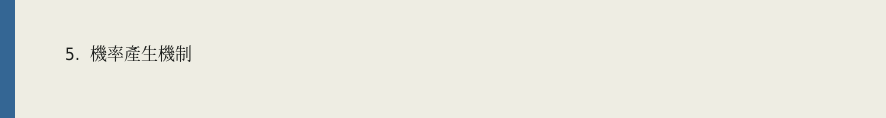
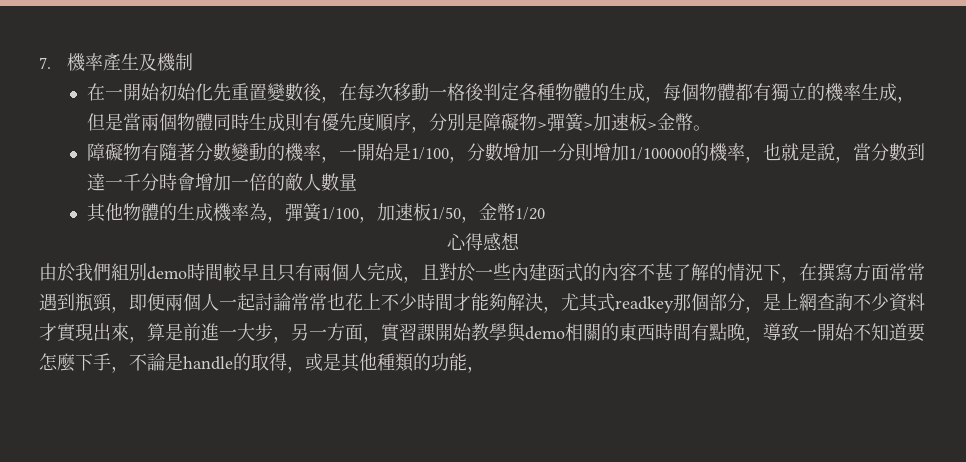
[65,47,80,61] 5. -> [39,57,51,69] 7.
(159, 53) none -> [138,53,157,71] 及
(193, 53) none -> [86,82,915,103] [86,113,711,133] [86,143,925,163] [86,173,357,191] [86,203,545,223] [447,232,520,251] [39,262,925,283] [39,293,925,313] [39,322,925,343] [39,353,485,373] // 在一開始初始化先重置變數後，在每次移動一格後判定各種物體的生成，每個物體都有獨立的機率生成，但是當兩個物體同時生成則有優先度順序，分別是障礙物>彈簧>加速板>金幣。 // 障礙物有隨著分數變動的機率，一開始是1/100，分數增加一分則增加1/100000的機率，也就是說，當分數到達一千分時會增加一倍的敵人數量 // 其他物體的生成機率為，彈簧1/100，加速板1/50，金幣1/20 // 心得感想 // 由於我們組別demo時間較早且只有兩個人完成，且對於一些內建函式的內容不甚了解的情況下，在撰寫方面常常遇到瓶頸，即便兩個人一起討論常常也花上不少時間才能夠解決，尤其式readkey那個部分，是上網查詢不少資料才實現出來，算是前進一大步，另一方面，實習課開始教學與demo相關的東西時間有點晚，導致一開始不知道要怎麼下手，不論是handle的取得，或是其他種類的功能，

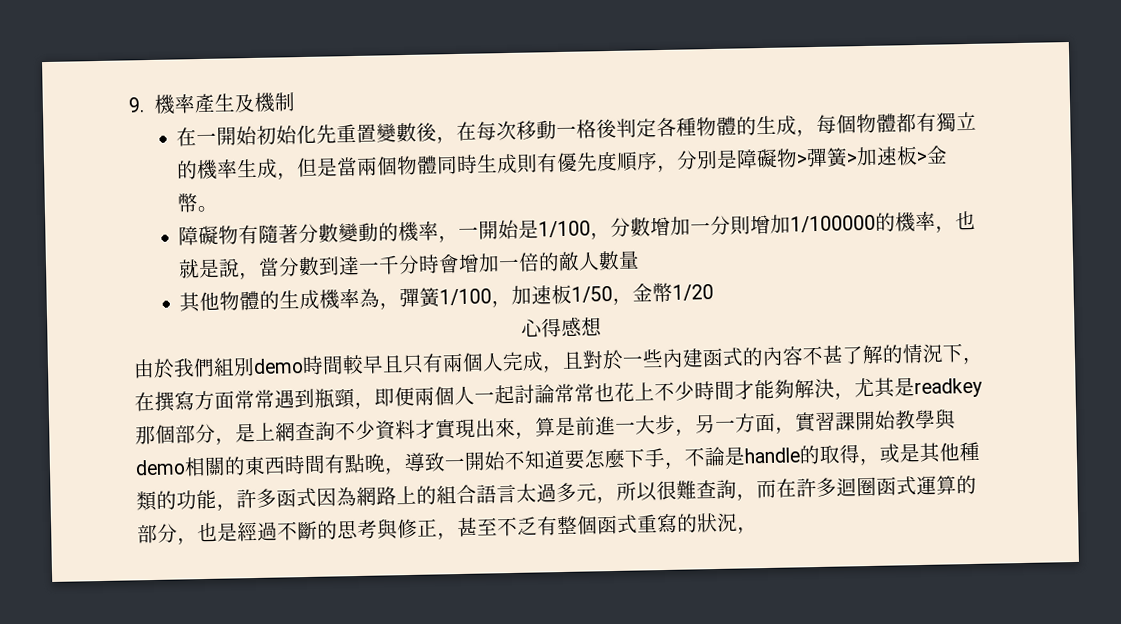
[39,57,51,69] 7. -> [128,97,145,113] 9.
[597,293,615,312] 式 -> [894,377,915,397] 是
(485, 369) none -> [236,474,977,509] [137,512,758,545] 許多函式因為網路上的組合語言太過多元，所以很難查詢，而在許多迴圈函式運算的部分，也是經過不斷的思考與修正，甚至不乏有整個函式重寫的狀況，

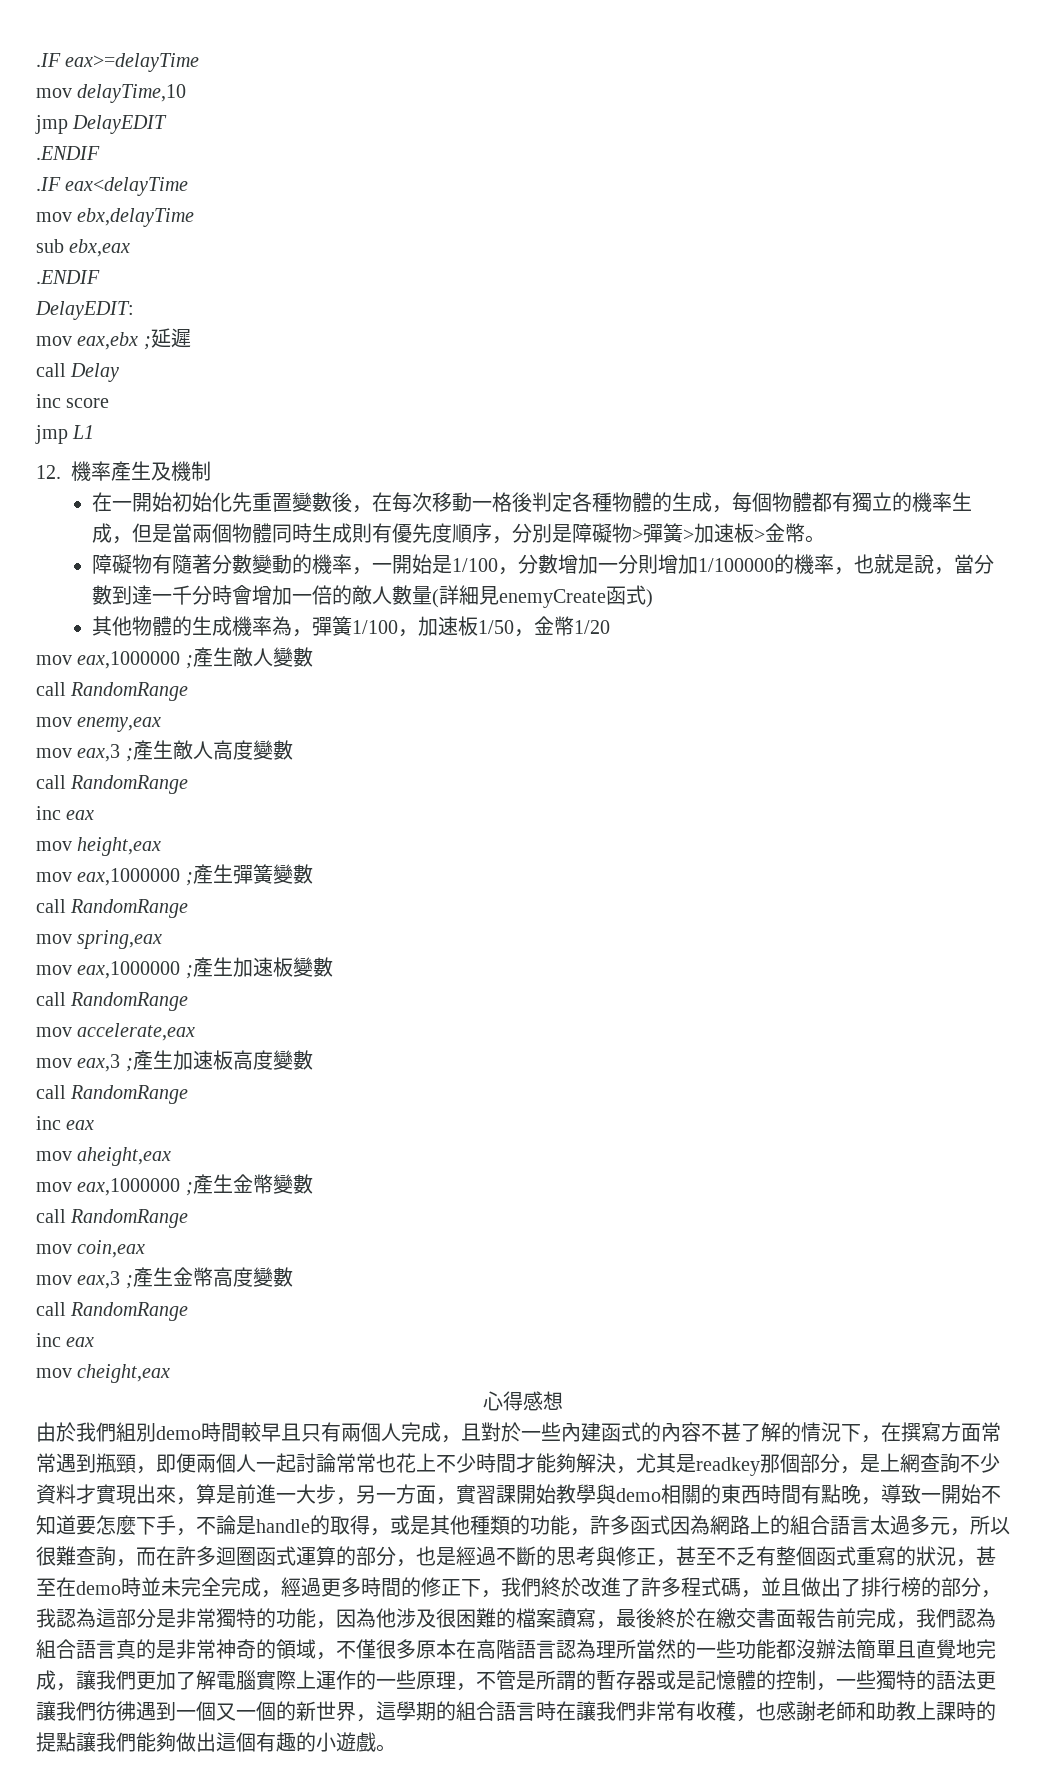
[128,97,145,113] 9. -> [36,53,200,72] [36,84,187,103] [35,115,168,134] [36,146,100,160] [36,177,189,196] [36,208,195,227] [36,239,131,257] [36,270,100,284] [35,301,134,320] [36,328,191,350] [36,363,120,382] [36,394,110,408] [35,425,95,444] [36,465,61,479] .IF eax>=delayTime // mov delayTime,10 // jmp DelayEDIT // .ENDIF // .IF eax<delayTime // mov ebx,delayTime // sub ebx,eax // .ENDIF // DelayEDIT: // mov eax,ebx ;延遲 // call Delay // inc score // jmp L1 // 12.
(641, 259) none -> [431,585,653,608] (詳細見enemyCreate函式)
(715, 292) none -> [36,647,313,669] [36,682,189,701] [36,717,162,732] [36,740,293,762] [36,775,189,794] [36,806,95,820] [36,837,162,856] [36,864,313,886] [36,899,189,918] [36,930,163,949] [36,957,333,979] [36,992,189,1011] [36,1023,196,1041] [36,1050,313,1072] [36,1085,189,1104] [36,1116,95,1130] [36,1147,172,1166] [36,1174,313,1196] [36,1209,189,1228] [36,1240,146,1258] [36,1267,293,1289] [36,1302,189,1321] [36,1333,95,1347] [36,1364,171,1383] // mov eax,1000000 ;產生敵人變數 // call RandomRange // mov enemy,eax // mov eax,3 ;產生敵人高度變數 // call RandomRange // inc eax // mov height,eax // mov eax,1000000 ;產生彈簧變數 // call RandomRange // mov spring,eax // mov eax,1000000 ;產生加速板變數 // call RandomRange // mov accelerate,eax // mov eax,3 ;產生加速板高度變數 // call RandomRange // inc eax // mov aheight,eax // mov eax,1000000 ;產生金幣變數 // call RandomRange // mov coin,eax // mov eax,3 ;產生金幣高度變數 // call RandomRange // inc eax // mov cheight,eax
(758, 530) none -> [976,1546,996,1566] [36,1577,1001,1598] [36,1608,996,1629] [36,1639,996,1660] [36,1670,996,1691] [36,1701,996,1722] [36,1732,396,1752] 甚至在demo時並未完全完成，經過更多時間的修正下，我們終於改進了許多程式碼，並且做出了排行榜的部分，我認為這部分是非常獨特的功能，因為他涉及很困難的檔案讀寫，最後終於在繳交書面報告前完成，我們認為組合語言真的是非常神奇的領域，不僅很多原本在高階語言認為理所當然的一些功能都沒辦法簡單且直覺地完成，讓我們更加了解電腦實際上運作的一些原理，不管是所謂的暫存器或是記憶體的控制，一些獨特的語法更讓我們彷彿遇到一個又一個的新世界，這學期的組合語言時在讓我們非常有收穫，也感謝老師和助教上課時的提點讓我們能夠做出這個有趣的小遊戲。

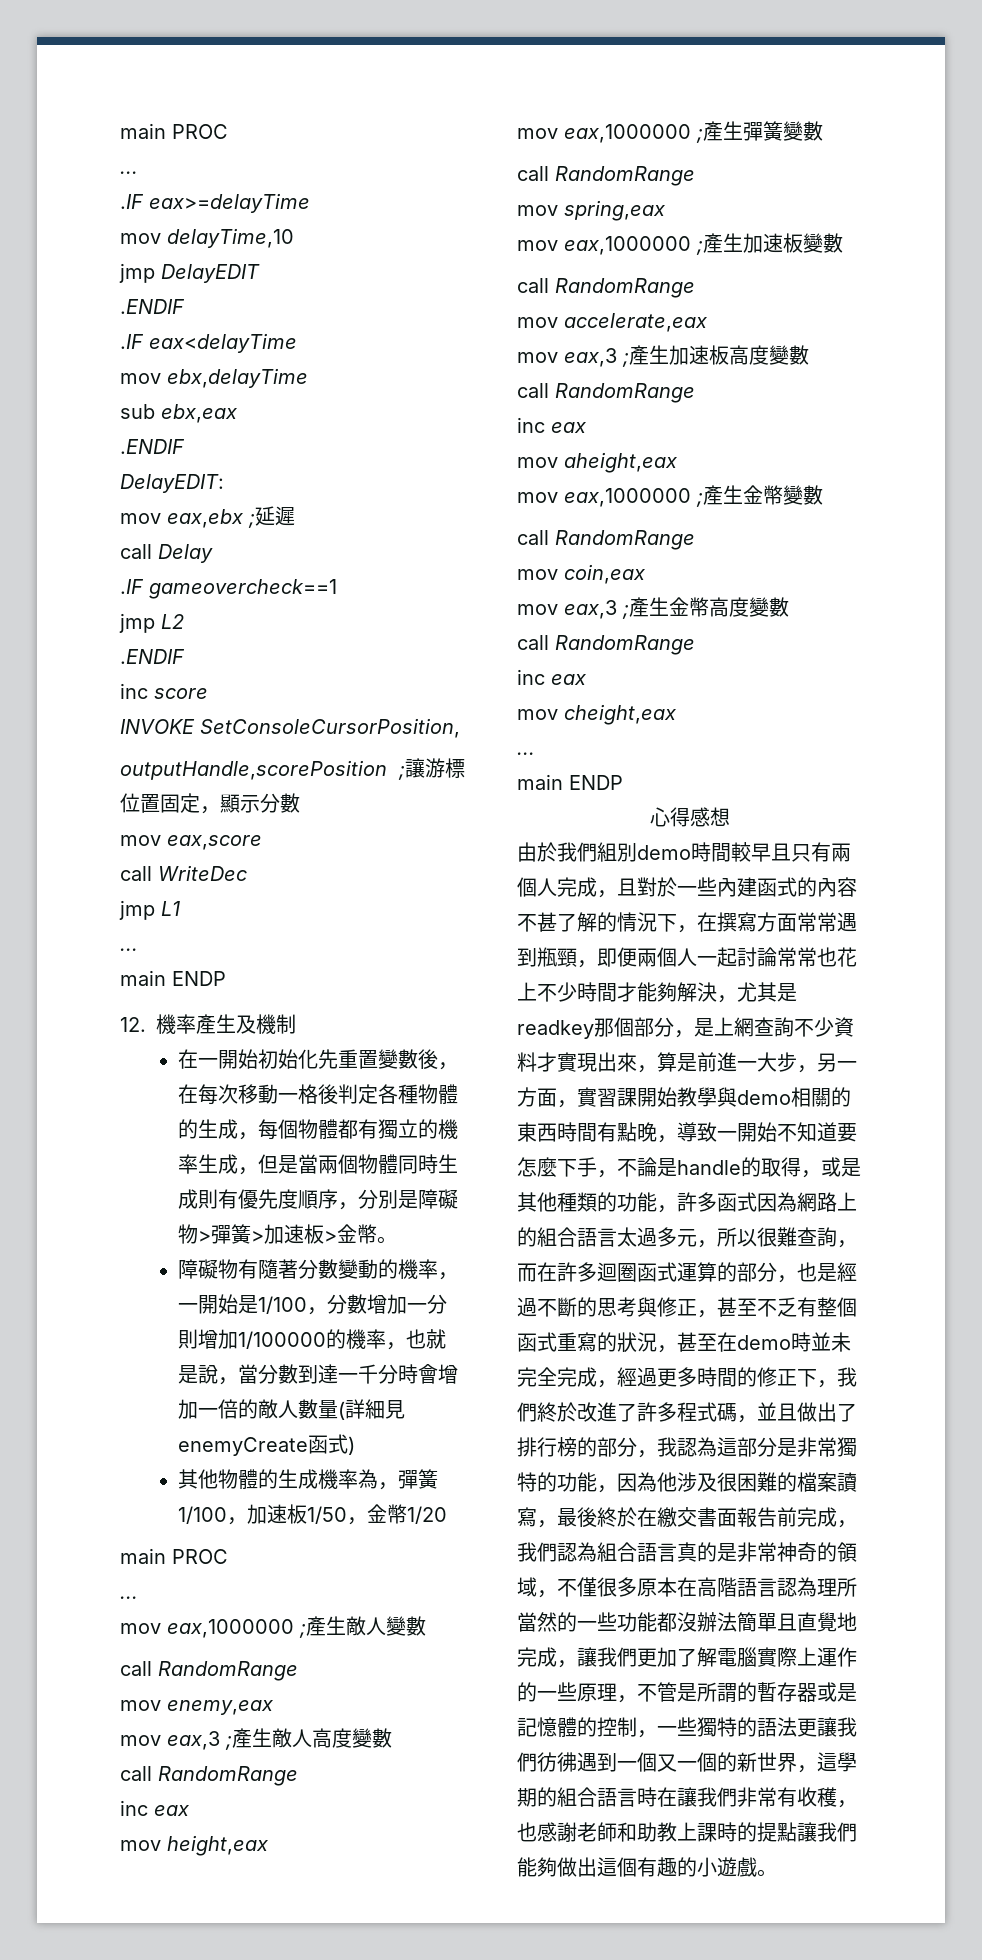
(36, 60) none -> [120,123,228,139] [120,171,138,174] main PROC // ... //
[36,394,110,408] inc score -> [120,579,337,599] [119,613,184,633] [120,649,185,664] [120,683,208,699] [120,718,460,738] [120,758,465,780] [120,793,300,814] [120,835,262,850] [120,865,247,881] .IF gameovercheck==1 // jmp L2 // .ENDIF // inc score // INVOKE SetConsoleCursorPosition, // outputHandle,scorePosition ;讓游標位置固定，顯示分數 // mov eax,score // call WriteDec
(95, 432) none -> [120,948,138,951] [120,970,226,986] // ... // main ENDP
(610, 627) none -> [120,1548,228,1564] [120,1596,138,1599] // main PROC // ...
(171, 1373) none -> [517,752,535,755] [517,774,623,790] // ... // main ENDP

